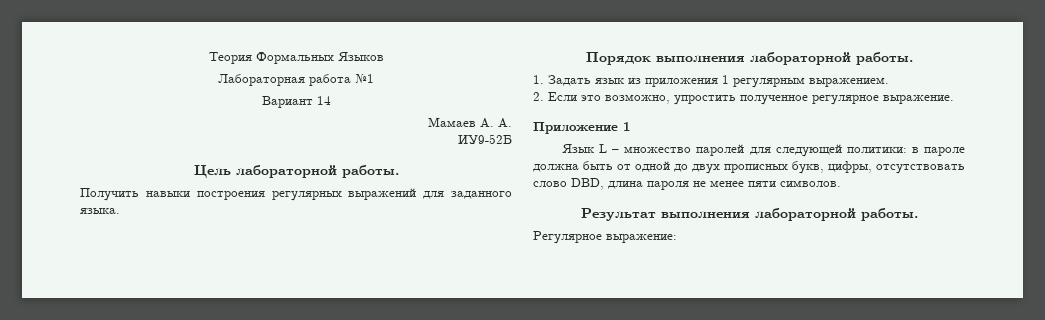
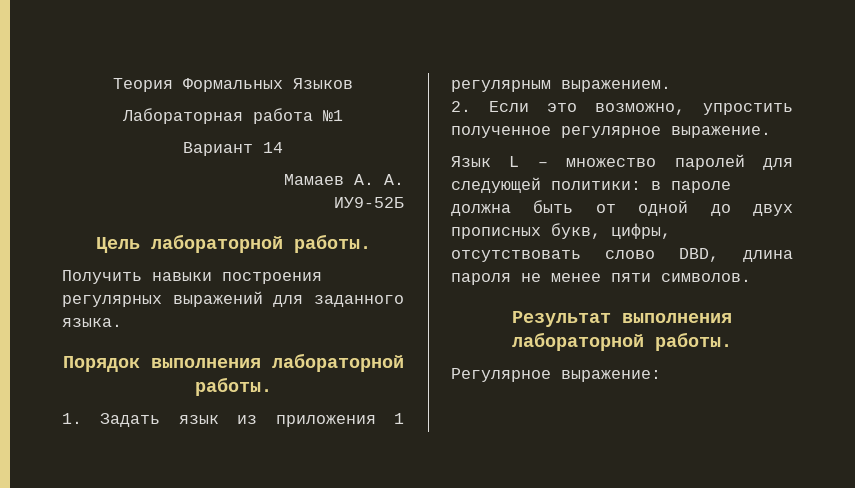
[533,122,630,134] // Приложение 1 -> (771, 132) none

